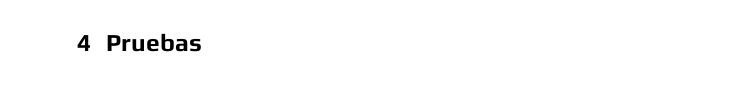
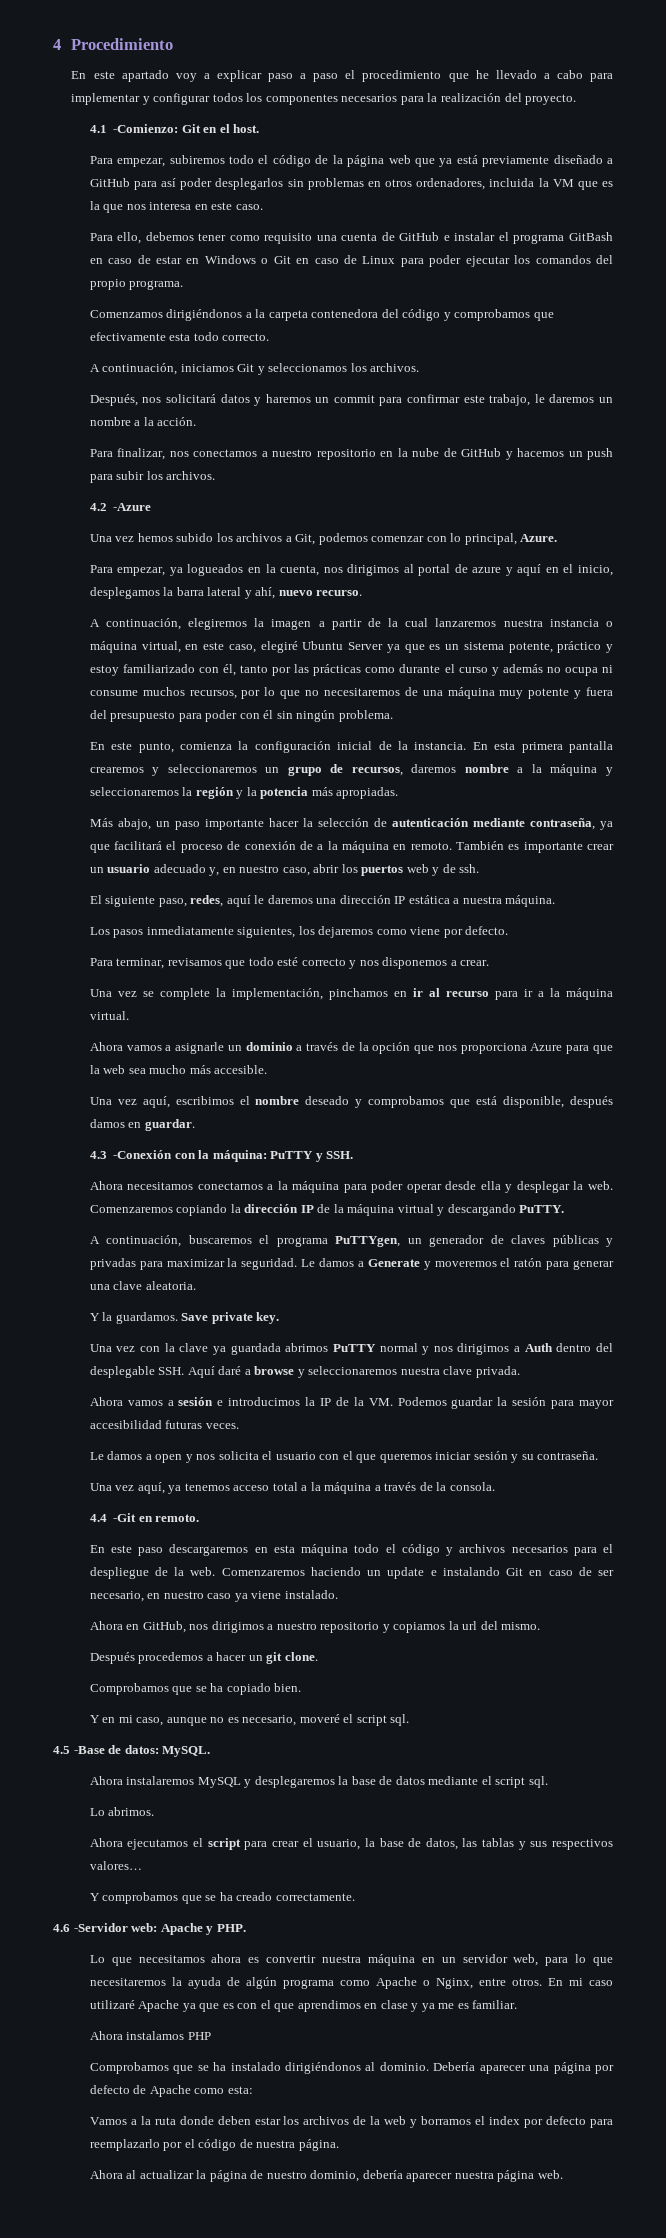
[106,33,203,52] Pruebas -> [71,38,174,50] [71,70,613,82] [71,93,577,105] [89,124,260,133] [89,155,614,167] [89,178,613,190] [89,201,263,213] [89,232,614,244] [89,255,613,267] [89,279,184,290] [89,309,554,321] [89,332,270,341] [89,363,420,375] [89,394,613,406] [89,417,197,426] [89,448,613,460] [89,471,216,483] [89,503,152,511] [89,533,558,545] [89,564,614,576] [89,587,363,599] [89,618,614,630] [89,641,613,653] [89,664,614,676] [89,687,613,699] [89,710,393,722] [89,741,613,753] [89,764,613,776] [89,787,399,799] [89,818,613,830] [89,841,614,853] [89,864,480,876] [89,895,556,907] [89,926,509,938] [89,957,490,969] [89,988,614,1000] [89,1011,129,1020] [89,1042,614,1054] [89,1065,268,1074] [89,1096,613,1108] [89,1119,195,1131] [89,1150,354,1162] [89,1181,613,1193] [89,1204,565,1216] [89,1235,613,1247] [89,1258,614,1270] [89,1281,196,1290] [89,1312,280,1324] [89,1343,614,1355] [89,1366,520,1378] [89,1397,615,1409] [89,1420,239,1429] [89,1451,599,1463] [89,1482,495,1494] [89,1513,200,1522] [89,1544,613,1556] [89,1567,614,1579] [89,1590,338,1602] [89,1621,541,1633] [89,1652,318,1664] [89,1683,302,1695] [89,1714,410,1726] [53,1745,211,1757] [89,1776,548,1788] [89,1807,155,1816] [89,1838,613,1850] [89,1861,142,1870] [89,1892,355,1904] [53,1923,246,1935] [89,1954,613,1966] [89,1977,614,1989] [89,2000,518,2012] [89,2031,211,2040] [89,2062,614,2074] [89,2085,253,2097] [89,2116,613,2128] [89,2139,339,2151] [89,2170,563,2182] Procedimiento // En este apartado voy a explicar paso a paso el procedimiento que he llevado a cabo para implementar y configurar todos los componentes necesarios para la realización del proyecto. // 4.1 -Comienzo: Git en el host. // Para empezar, subiremos todo el código de la página web que ya está previamente diseñado a GitHub para así poder desplegarlos sin problemas en otros ordenadores, incluida la VM que es la que nos interesa en este caso. // Para ello, debemos tener como requisito una cuenta de GitHub e instalar el programa GitBash en caso de estar en Windows o Git en caso de Linux para poder ejecutar los comandos del propio programa. // Comenzamos dirigiéndonos a la carpeta contenedora del código y comprobamos que efectivamente esta todo correcto. // A continuación, iniciamos Git y seleccionamos los archivos. // Después, nos solicitará datos y haremos un commit para confirmar este trabajo, le daremos un nombre a la acción. // Para finalizar, nos conectamos a nuestro repositorio en la nube de GitHub y hacemos un push para subir los archivos. // 4.2 -Azure // Una vez hemos subido los archivos a Git, podemos comenzar con lo principal, Azure. // Para empezar, ya logueados en la cuenta, nos dirigimos al portal de azure y aquí en el inicio, desplegamos la barra lateral y ahí, nuevo recurso. // A continuación, elegiremos la imagen a partir de la cual lanzaremos nuestra instancia o máquina virtual, en este caso, elegiré Ubuntu Server ya que es un sistema potente, práctico y estoy familiarizado con él, tanto por las prácticas como durante el curso y además no ocupa ni consume muchos recursos, por lo que no necesitaremos de una máquina muy potente y fuera del presupuesto para poder con él sin ningún problema. // En este punto, comienza la configuración inicial de la instancia. En esta primera pantalla crearemos y seleccionaremos un grupo de recursos, daremos nombre a la máquina y seleccionaremos la región y la potencia más apropiadas. // Más abajo, un paso importante hacer la selección de autenticación mediante contraseña, ya que facilitará el proceso de conexión de a la máquina en remoto. También es importante crear un usuario adecuado y, en nuestro caso, abrir los puertos web y de ssh. // El siguiente paso, redes, aquí le daremos una dirección IP estática a nuestra máquina. // Los pasos inmediatamente siguientes, los dejaremos como viene por defecto. // Para terminar, revisamos que todo esté correcto y nos disponemos a crear. // Una vez se complete la implementación, pinchamos en ir al recurso para ir a la máquina virtual. // Ahora vamos a asignarle un dominio a través de la opción que nos proporciona Azure para que la web sea mucho más accesible. // Una vez aquí, escribimos el nombre deseado y comprobamos que está disponible, después damos en guardar. // 4.3 -Conexión con la máquina: PuTTY y SSH. // Ahora necesitamos conectarnos a la máquina para poder operar desde ella y desplegar la web. Comenzaremos copiando la dirección IP de la máquina virtual y descargando PuTTY. // A continuación, buscaremos el programa PuTTYgen, un generador de claves públicas y privadas para maximizar la seguridad. Le damos a Generate y moveremos el ratón para generar una clave aleatoria. // Y la guardamos. Save private key. // Una vez con la clave ya guardada abrimos PuTTY normal y nos dirigimos a Auth dentro del desplegable SSH. Aquí daré a browse y seleccionaremos nuestra clave privada. // Ahora vamos a sesión e introducimos la IP de la VM. Podemos guardar la sesión para mayor accesibilidad futuras veces. // Le damos a open y nos solicita el usuario con el que queremos iniciar sesión y su contraseña. // Una vez aquí, ya tenemos acceso total a la máquina a través de la consola. // 4.4 -Git en remoto. // En este paso descargaremos en esta máquina todo el código y archivos necesarios para el despliegue de la web. Comenzaremos haciendo un update e instalando Git en caso de ser necesario, en nuestro caso ya viene instalado. // Ahora en GitHub, nos dirigimos a nuestro repositorio y copiamos la url del mismo. // Después procedemos a hacer un git clone. // Comprobamos que se ha copiado bien. // Y en mi caso, aunque no es necesario, moveré el script sql. // 4.5 -Base de datos: MySQL. // Ahora instalaremos MySQL y desplegaremos la base de datos mediante el script sql. // Lo abrimos. // Ahora ejecutamos el script para crear el usuario, la base de datos, las tablas y sus respectivos valores… // Y comprobamos que se ha creado correctamente. // 4.6 -Servidor web: Apache y PHP. // Lo que necesitamos ahora es convertir nuestra máquina en un servidor web, para lo que necesitaremos la ayuda de algún programa como Apache o Nginx, entre otros. En mi caso utilizaré Apache ya que es con el que aprendimos en clase y ya me es familiar. // Ahora instalamos PHP // Comprobamos que se ha instalado dirigiéndonos al dominio. Debería aparecer una página por defecto de Apache como esta: // Vamos a la ruta donde deben estar los archivos de la web y borramos el index por defecto para reemplazarlo por el código de nuestra página. // Ahora al actualizar la página de nuestro dominio, debería aparecer nuestra página web.

